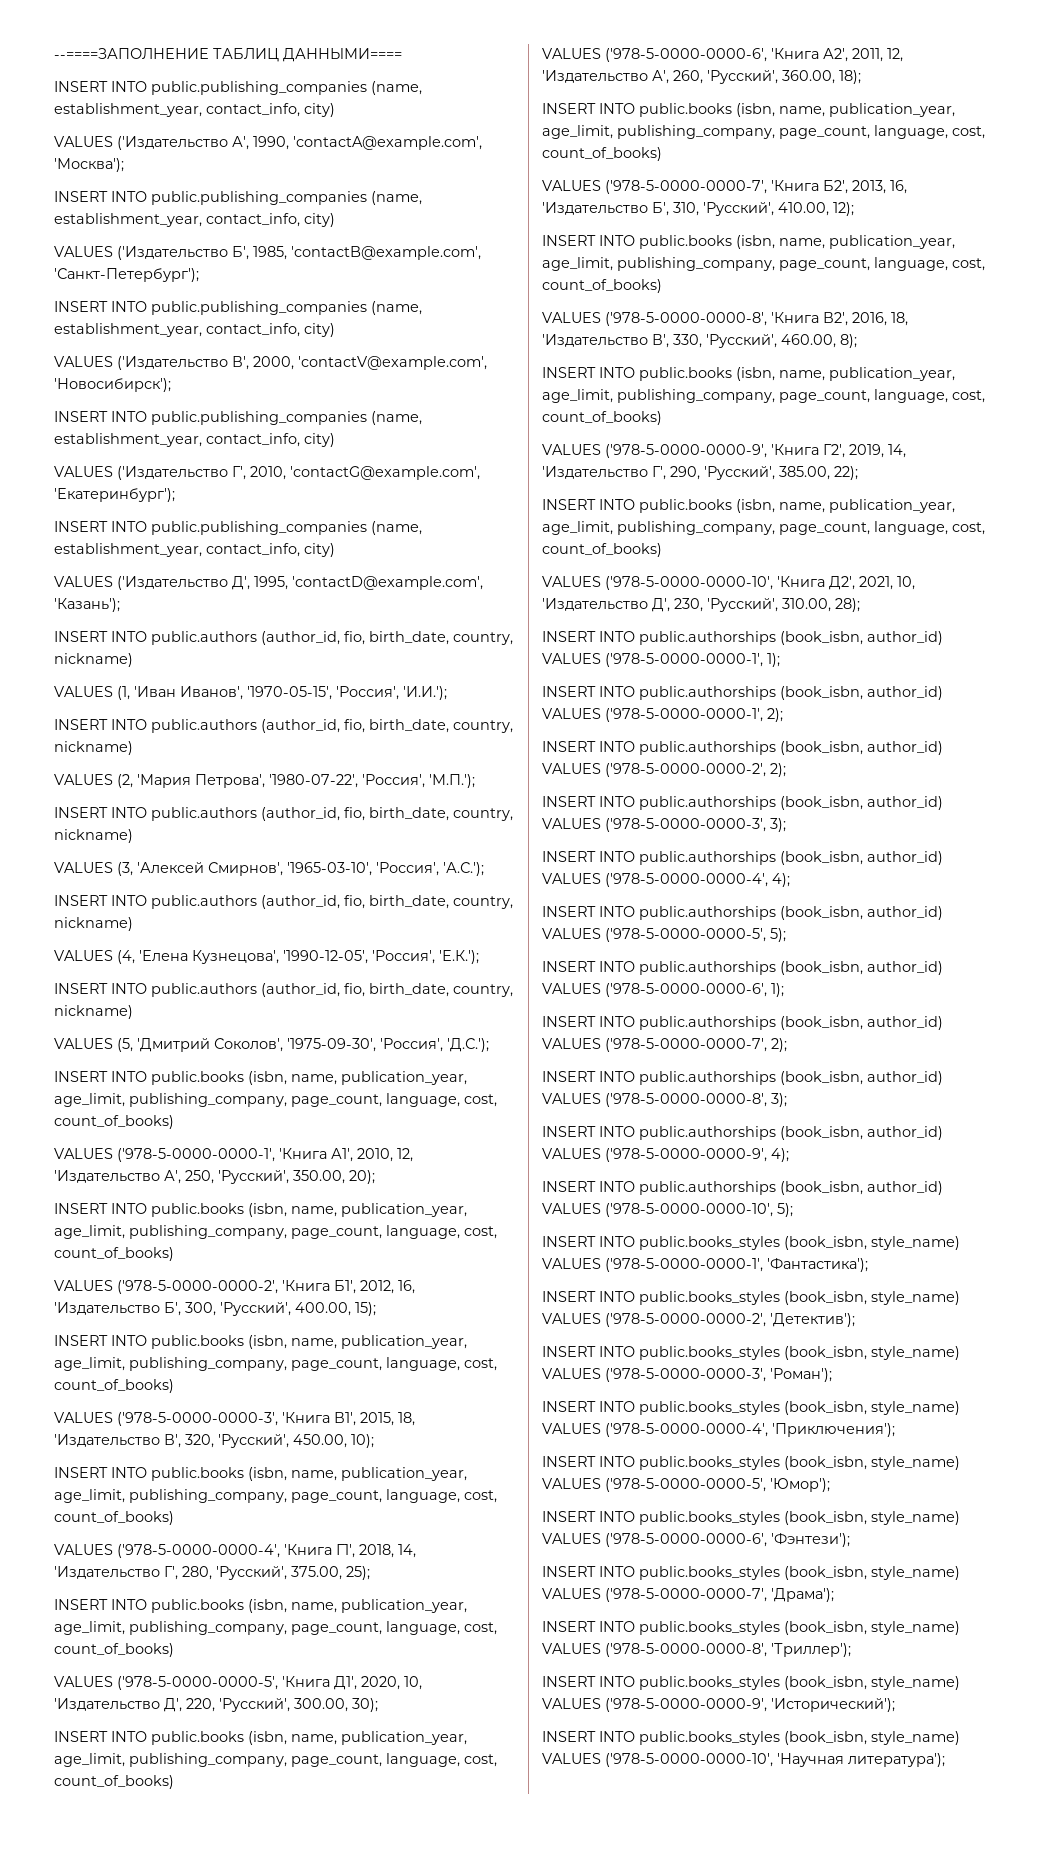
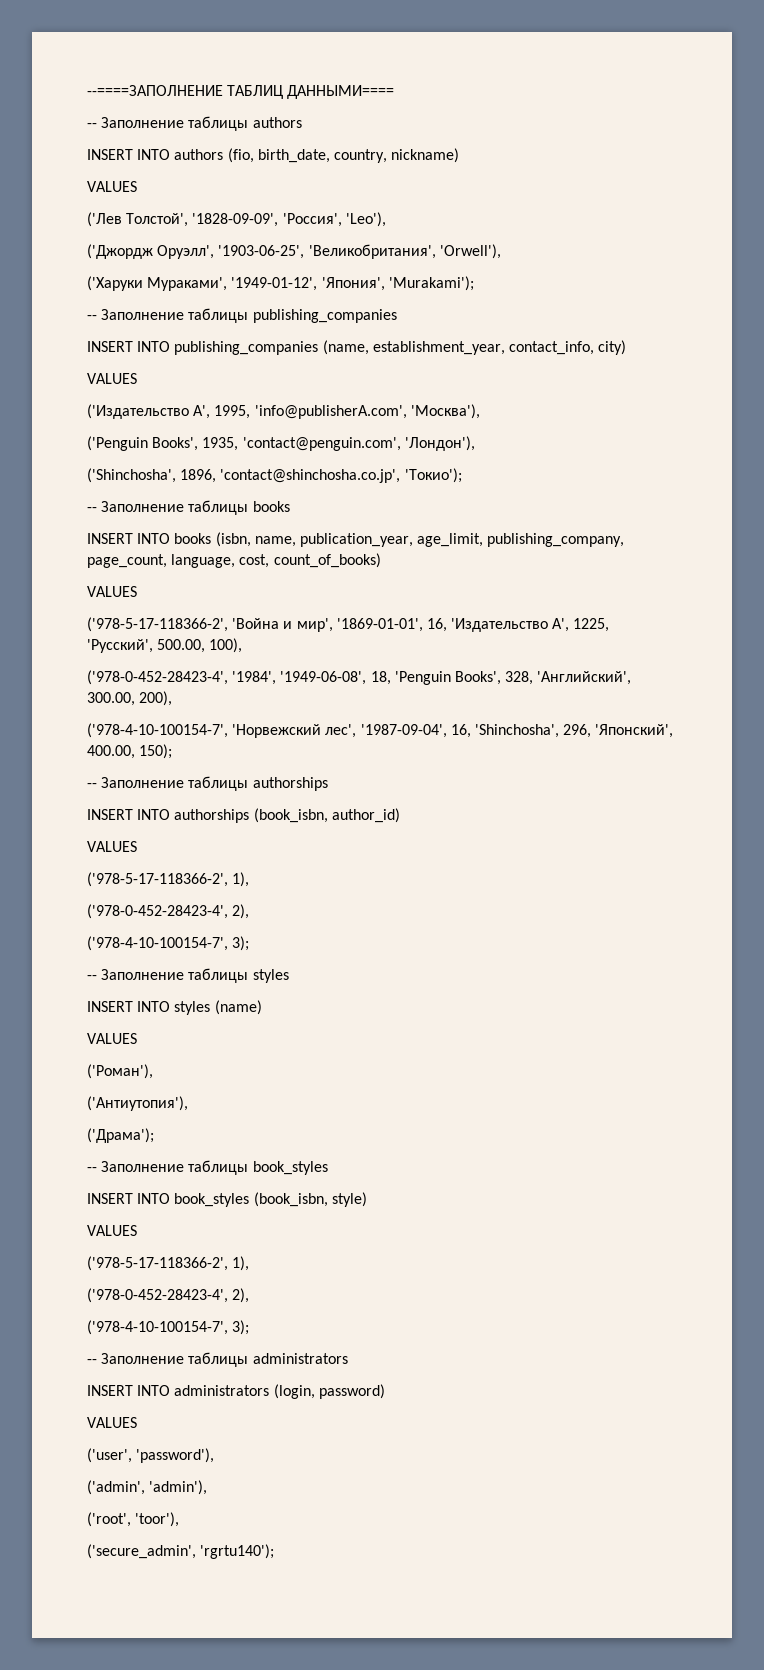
[54,81,422,95] [54,103,335,117] [54,136,113,147] INSERT INTO public.publishing_companies (name, establishment_year, contact_info, city) // VALUES -> [87,116,302,131] [87,148,460,163] [87,181,137,192] [87,212,386,227] [87,244,501,259] [87,276,474,291] [87,308,397,323] [87,340,627,355] [87,373,137,384] -- Заполнение таблицы authors // INSERT INTO authors (fio, birth_date, country, nickname) // VALUES // ('Лев Толстой', '1828-09-09', 'Россия', 'Leo'), // ('Джордж Оруэлл', '1903-06-25', 'Великобритания', 'Orwell'), // ('Харуки Мураками', '1949-01-12', 'Япония', 'Murakami'); // -- Заполнение таблицы publishing_companies // INSERT INTO publishing_companies (name, establishment_year, contact_info, city) // VALUES //
[253,136,482,150] [54,158,124,172] [54,191,422,205] [54,213,335,227] [54,246,481,260] [54,268,199,282] [54,301,422,315] [54,323,335,337] [54,356,487,370] [54,378,171,392] [54,411,422,425] [54,433,335,447] [54,466,480,480] [54,488,175,502] [54,521,422,535] [54,543,335,557] [54,576,483,590] [54,598,120,612] [54,631,513,645] [54,653,133,667] [54,686,447,700] [54,719,513,733] [54,741,133,755] [54,774,475,788] [54,807,513,821] [54,829,133,843] [54,862,484,876] [54,895,513,909] [54,917,133,931] [54,950,479,964] [54,983,513,997] [54,1005,133,1019] [54,1038,489,1052] [54,1071,244,1085] 1990, 'contactA@example.com', 'Москва'); // INSERT INTO public.publishing_companies (name, establishment_year, contact_info, city) // VALUES ('Издательство Б', 1985, 'contactB@example.com', 'Санкт-Петербург'); // INSERT INTO public.publishing_companies (name, establishment_year, contact_info, city) // VALUES ('Издательство В', 2000, 'contactV@example.com', 'Новосибирск'); // INSERT INTO public.publishing_companies (name, establishment_year, contact_info, city) // VALUES ('Издательство Г', 2010, 'contactG@example.com', 'Екатеринбург'); // INSERT INTO public.publishing_companies (name, establishment_year, contact_info, city) // VALUES ('Издательство Д', 1995, 'contactD@example.com', 'Казань'); // INSERT INTO public.authors (author_id, fio, birth_date, country, nickname) // VALUES (1, 'Иван Иванов', '1970-05-15', 'Россия', 'И.И.'); // INSERT INTO public.authors (author_id, fio, birth_date, country, nickname) // VALUES (2, 'Мария Петрова', '1980-07-22', 'Россия', 'М.П.'); // INSERT INTO public.authors (author_id, fio, birth_date, country, nickname) // VALUES (3, 'Алексей Смирнов', '1965-03-10', 'Россия', 'А.С.'); // INSERT INTO public.authors (author_id, fio, birth_date, country, nickname) // VALUES (4, 'Елена Кузнецова', '1990-12-05', 'Россия', 'Е.К.'); // INSERT INTO public.authors (author_id, fio, birth_date, country, nickname) // VALUES (5, 'Дмитрий Соколов', '1975-09-30', 'Россия', 'Д.С.'); // INSERT INTO public.books -> [214,404,480,419] [87,436,475,451] [87,468,462,483] [87,500,290,515] [87,533,212,544] 1995, 'info@publisherA.com', 'Москва'), // ('Penguin Books', 1935, 'contact@penguin.com', 'Лондон'), // ('Shinchosha', 1896, 'contact@shinchosha.co.jp', 'Токио'); // -- Заполнение таблицы books // INSERT INTO books
[117,1148,413,1162] [54,1170,375,1184] [54,1203,467,1217] [54,1225,497,1239] [54,1247,174,1261] [54,1280,415,1294] [54,1302,376,1316] [54,1335,467,1349] [54,1357,497,1371] [54,1379,174,1393] [54,1412,415,1426] [54,1434,374,1448] [54,1467,467,1481] [54,1489,497,1503] [54,1511,174,1525] [54,1544,416,1558] [54,1566,370,1580] [54,1599,467,1613] [54,1621,497,1635] [54,1643,174,1657] [54,1676,422,1690] [54,1698,378,1712] [54,1731,467,1745] [54,1753,497,1767] [54,1775,174,1789] [542,48,903,62] [542,70,861,84] [542,103,955,117] [542,125,985,139] [542,147,662,161] [542,180,907,194] [542,202,854,216] [542,235,955,249] [542,257,985,271] [542,279,662,293] [542,312,908,326] [542,334,857,348] [542,367,955,381] [542,389,985,403] [542,411,662,425] [542,444,906,458] [542,466,858,480] [542,499,955,513] [542,521,985,535] [542,543,662,557] [542,576,915,590] [542,598,860,612] [542,631,943,645] [542,653,780,667] [542,686,943,700] [542,708,783,722] [542,741,943,755] [542,763,786,777] [542,796,943,810] [542,818,786,832] [542,851,943,865] [542,873,790,887] [542,906,943,920] [542,928,786,942] [542,961,943,975] [542,983,784,997] [542,1016,943,1030] [542,1038,787,1052] [542,1071,943,1085] [542,1093,787,1107] [542,1126,943,1140] [542,1148,789,1162] [542,1181,943,1195] [542,1203,793,1217] [542,1236,960,1250] [542,1258,868,1272] [542,1291,960,1305] [542,1313,855,1327] [542,1346,960,1360] [542,1368,832,1382] [542,1401,960,1415] [542,1423,895,1437] [542,1456,960,1470] [542,1478,830,1492] [542,1511,960,1525] [542,1533,850,1547] [542,1566,960,1580] [542,1588,834,1602] [542,1621,960,1635] [542,1643,851,1657] [542,1676,960,1690] [542,1698,895,1712] [542,1731,960,1745] [542,1753,945,1767] ('978-5-0000-0000-1', 'Книга А1', 2010, 12, 'Издательство А', 250, 'Русский', 350.00, 20); // INSERT INTO public.books (isbn, name, publication_year, age_limit, publishing_company, page_count, language, cost, count_of_books) // VALUES ('978-5-0000-0000-2', 'Книга Б1', 2012, 16, 'Издательство Б', 300, 'Русский', 400.00, 15); // INSERT INTO public.books (isbn, name, publication_year, age_limit, publishing_company, page_count, language, cost, count_of_books) // VALUES ('978-5-0000-0000-3', 'Книга В1', 2015, 18, 'Издательство В', 320, 'Русский', 450.00, 10); // INSERT INTO public.books (isbn, name, publication_year, age_limit, publishing_company, page_count, language, cost, count_of_books) // VALUES ('978-5-0000-0000-4', 'Книга Г1', 2018, 14, 'Издательство Г', 280, 'Русский', 375.00, 25); // INSERT INTO public.books (isbn, name, publication_year, age_limit, publishing_company, page_count, language, cost, count_of_books) // VALUES ('978-5-0000-0000-5', 'Книга Д1', 2020, 10, 'Издательство Д', 220, 'Русский', 300.00, 30); // INSERT INTO public.books (isbn, name, publication_year, age_limit, publishing_company, page_count, language, cost, count_of_books) // VALUES ('978-5-0000-0000-6', 'Книга А2', 2011, 12, 'Издательство А', 260, 'Русский', 360.00, 18); // INSERT INTO public.books (isbn, name, publication_year, age_limit, publishing_company, page_count, language, cost, count_of_books) // VALUES ('978-5-0000-0000-7', 'Книга Б2', 2013, 16, 'Издательство Б', 310, 'Русский', 410.00, 12); // INSERT INTO public.books (isbn, name, publication_year, age_limit, publishing_company, page_count, language, cost, count_of_books) // VALUES ('978-5-0000-0000-8', 'Книга В2', 2016, 18, 'Издательство В', 330, 'Русский', 460.00, 8); // INSERT INTO public.books (isbn, name, publication_year, age_limit, publishing_company, page_count, language, cost, count_of_books) // VALUES ('978-5-0000-0000-9', 'Книга Г2', 2019, 14, 'Издательство Г', 290, 'Русский', 385.00, 22); // INSERT INTO public.books (isbn, name, publication_year, age_limit, publishing_company, page_count, language, cost, count_of_books) // VALUES ('978-5-0000-0000-10', 'Книга Д2', 2021, 10, 'Издательство Д', 230, 'Русский', 310.00, 28); // INSERT INTO public.authorships (book_isbn, author_id) VALUES ('978-5-0000-0000-1', 1); // INSERT INTO public.authorships (book_isbn, author_id) VALUES ('978-5-0000-0000-1', 2); // INSERT INTO public.authorships (book_isbn, author_id) VALUES ('978-5-0000-0000-2', 2); // INSERT INTO public.authorships (book_isbn, author_id) VALUES ('978-5-0000-0000-3', 3); // INSERT INTO public.authorships (book_isbn, author_id) VALUES ('978-5-0000-0000-4', 4); // INSERT INTO public.authorships (book_isbn, author_id) VALUES ('978-5-0000-0000-5', 5); // INSERT INTO public.authorships (book_isbn, author_id) VALUES ('978-5-0000-0000-6', 1); // INSERT INTO public.authorships (book_isbn, author_id) VALUES ('978-5-0000-0000-7', 2); // INSERT INTO public.authorships (book_isbn, author_id) VALUES ('978-5-0000-0000-8', 3); // INSERT INTO public.authorships (book_isbn, author_id) VALUES ('978-5-0000-0000-9', 4); // INSERT INTO public.authorships (book_isbn, author_id) VALUES ('978-5-0000-0000-10', 5); // INSERT INTO public.books_styles (book_isbn, style_name) VALUES ('978-5-0000-0000-1', 'Фантастика'); // INSERT INTO public.books_styles (book_isbn, style_name) VALUES ('978-5-0000-0000-2', 'Детектив'); // INSERT INTO public.books_styles (book_isbn, style_name) VALUES ('978-5-0000-0000-3', 'Роман'); // INSERT INTO public.books_styles (book_isbn, style_name) VALUES ('978-5-0000-0000-4', 'Приключения'); // INSERT INTO public.books_styles (book_isbn, style_name) VALUES ('978-5-0000-0000-5', 'Юмор'); // INSERT INTO public.books_styles (book_isbn, style_name) VALUES ('978-5-0000-0000-6', 'Фэнтези'); // INSERT INTO public.books_styles (book_isbn, style_name) VALUES ('978-5-0000-0000-7', 'Драма'); // INSERT INTO public.books_styles (book_isbn, style_name) VALUES ('978-5-0000-0000-8', 'Триллер'); // INSERT INTO public.books_styles (book_isbn, style_name) VALUES ('978-5-0000-0000-9', 'Исторический'); // INSERT INTO public.books_styles (book_isbn, style_name) VALUES ('978-5-0000-0000-10', 'Научная литература'); -> [87,617,610,632] [87,638,243,653] [87,670,632,685] [87,691,173,706] [87,723,674,738] [87,744,173,759] [87,776,328,791] [87,808,400,823] [87,841,137,852] [87,872,250,887] [87,904,250,919] [87,936,250,951] [87,968,289,983] [87,1000,262,1015] [87,1033,137,1044] [87,1064,153,1079] [87,1096,188,1111] [87,1128,154,1143] [87,1160,328,1175] [87,1192,367,1207] [87,1225,137,1236] [87,1256,250,1271] [87,1288,250,1303] [87,1320,250,1335] [87,1352,348,1367] [87,1384,385,1399] [87,1417,137,1428] [87,1448,215,1463] [87,1480,208,1495] [87,1512,180,1527] [87,1544,275,1559] // ('978-5-17-118366-2', 'Война и мир', '1869-01-01', 16, 'Издательство А', 1225, 'Русский', 500.00, 100), // ('978-0-452-28423-4', '1984', '1949-06-08', 18, 'Penguin Books', 328, 'Английский', 300.00, 200), // ('978-4-10-100154-7', 'Норвежский лес', '1987-09-04', 16, 'Shinchosha', 296, 'Японский', 400.00, 150); // -- Заполнение таблицы authorships // INSERT INTO authorships (book_isbn, author_id) // VALUES // ('978-5-17-118366-2', 1), // ('978-0-452-28423-4', 2), // ('978-4-10-100154-7', 3); // -- Заполнение таблицы styles // INSERT INTO styles (name) // VALUES // ('Роман'), // ('Антиутопия'), // ('Драма'); // -- Заполнение таблицы book_styles // INSERT INTO book_styles (book_isbn, style) // VALUES // ('978-5-17-118366-2', 1), // ('978-0-452-28423-4', 2), // ('978-4-10-100154-7', 3); // -- Заполнение таблицы administrators // INSERT INTO administrators (login, password) // VALUES // ('user', 'password'), // ('admin', 'admin'), // ('root', 'toor'), // ('secure_admin', 'rgrtu140');

